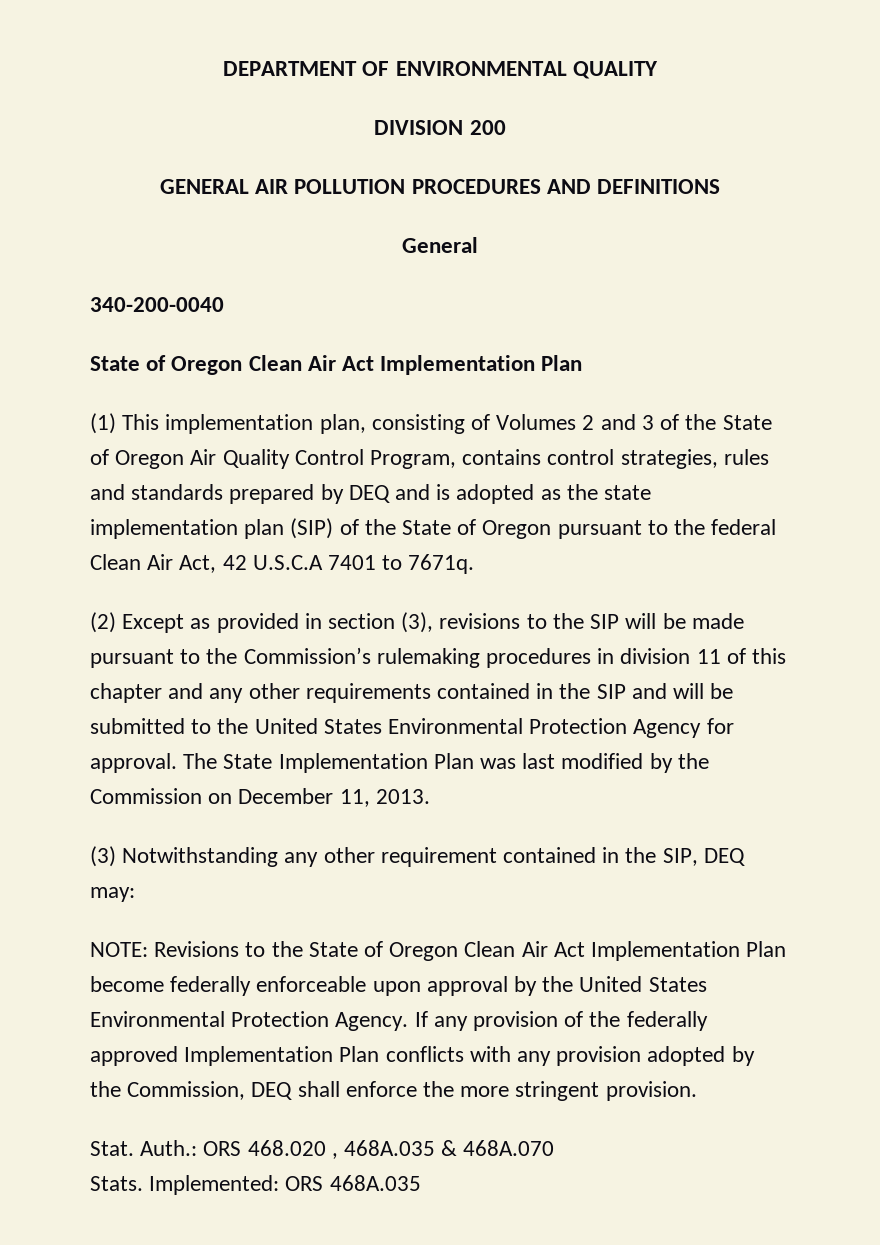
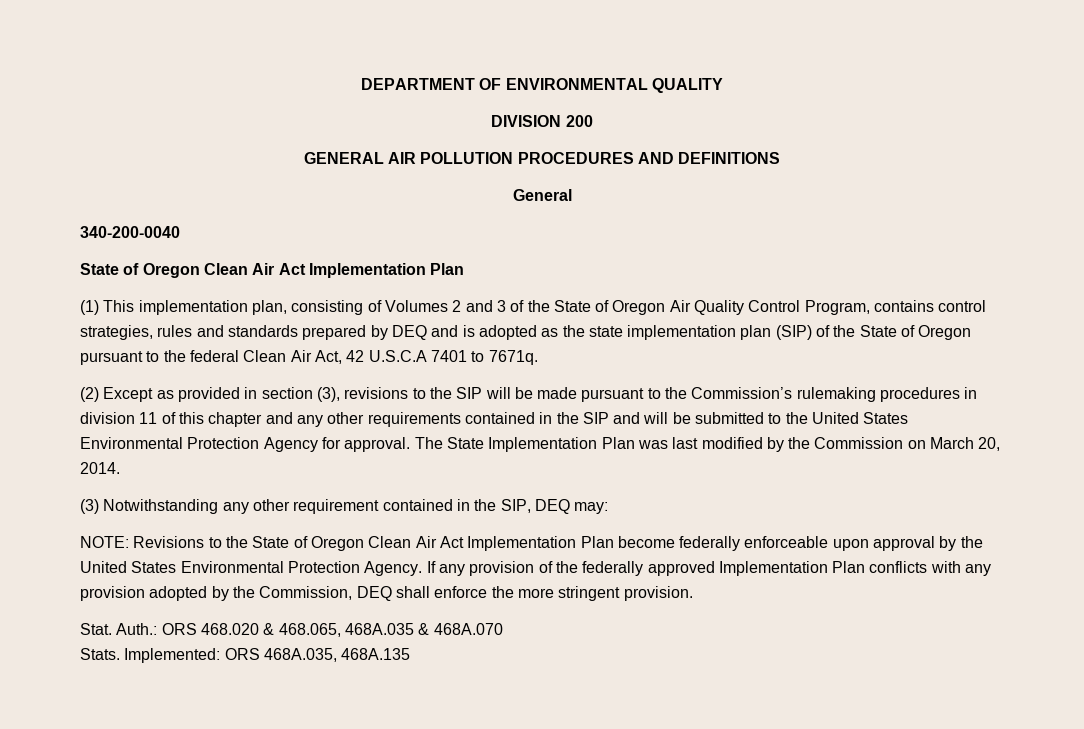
[238,788,430,807] December 11, 2013. -> [930,437,1001,451] [80,462,120,474] March 20, 2014.
[331,1153,338,1159] , -> [263,623,341,637] & 468.065,
[329,1175,421,1191] 468A.035 -> [263,648,411,662] 468A.035, 468A.135

